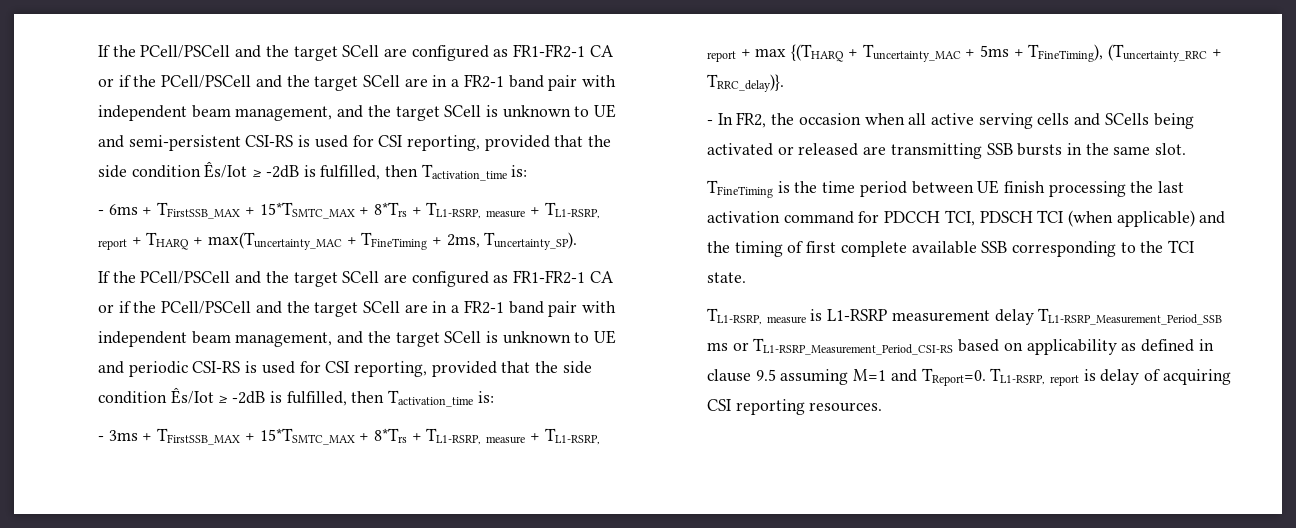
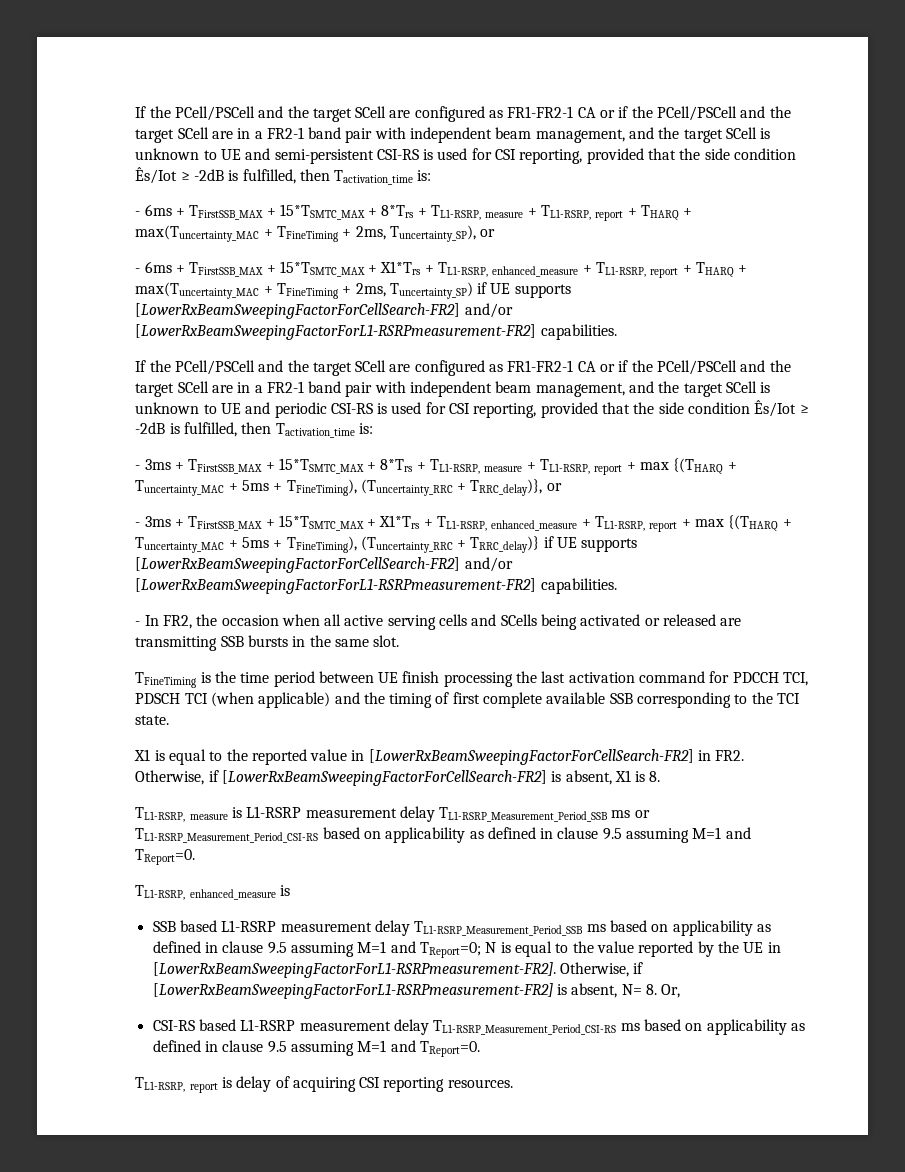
[484,232,578,250] Tuncertainty_SP). -> [389,225,496,242] [135,261,748,278] [135,282,571,299] [135,303,513,319] [135,324,617,340] Tuncertainty_SP), or // - 6ms + TFirstSSB_MAX + 15*TSMTC_MAX + X1*Trs + TL1-RSRP, enhanced_measure + TL1-RSRP, report + THARQ + max(Tuncertainty_MAC + TFineTiming + 2ms, Tuncertainty_SP) if UE supports [LowerRxBeamSweepingFactorForCellSearch-FR2] and/or [LowerRxBeamSweepingFactorForL1-RSRPmeasurement-FR2] capabilities.
[706,74,784,92] TRRC_delay)}. -> [470,479,562,496] [135,515,792,532] [135,536,638,553] [135,557,513,573] [135,578,617,594] TRRC_delay)}, or // - 3ms + TFirstSSB_MAX + 15*TSMTC_MAX + X1*Trs + TL1-RSRP, enhanced_measure + TL1-RSRP, report + max {(THARQ + Tuncertainty_MAC + 5ms + TFineTiming), (Tuncertainty_RRC + TRRC_delay)} if UE supports [LowerRxBeamSweepingFactorForCellSearch-FR2] and/or [LowerRxBeamSweepingFactorForL1-RSRPmeasurement-FR2] capabilities.
(746, 277) none -> [134,749,745,765] [135,770,661,786] // X1 is equal to the reported value in [LowerRxBeamSweepingFactorForCellSearch-FR2] in FR2. Otherwise, if [LowerRxBeamSweepingFactorForCellSearch-FR2] is absent, X1 is 8.
(986, 377) none -> [135,885,290,900] [152,920,772,936] [152,941,781,958] [152,962,644,978] [152,983,681,999] [152,1019,806,1035] [152,1040,481,1057] // TL1-RSRP, enhanced_measure is // SSB based L1-RSRP measurement delay TL1-RSRP_Measurement_Period_SSB ms based on applicability as defined in clause 9.5 assuming M=1 and TReport=0; N is equal to the value reported by the UE in [LowerRxBeamSweepingFactorForL1-RSRPmeasurement-FR2]. Otherwise, if [LowerRxBeamSweepingFactorForL1-RSRPmeasurement-FR2] is absent, N= 8. Or, // CSI-RS based L1-RSRP measurement delay TL1-RSRP_Measurement_Period_CSI-RS ms based on applicability as defined in clause 9.5 assuming M=1 and TReport=0. //

